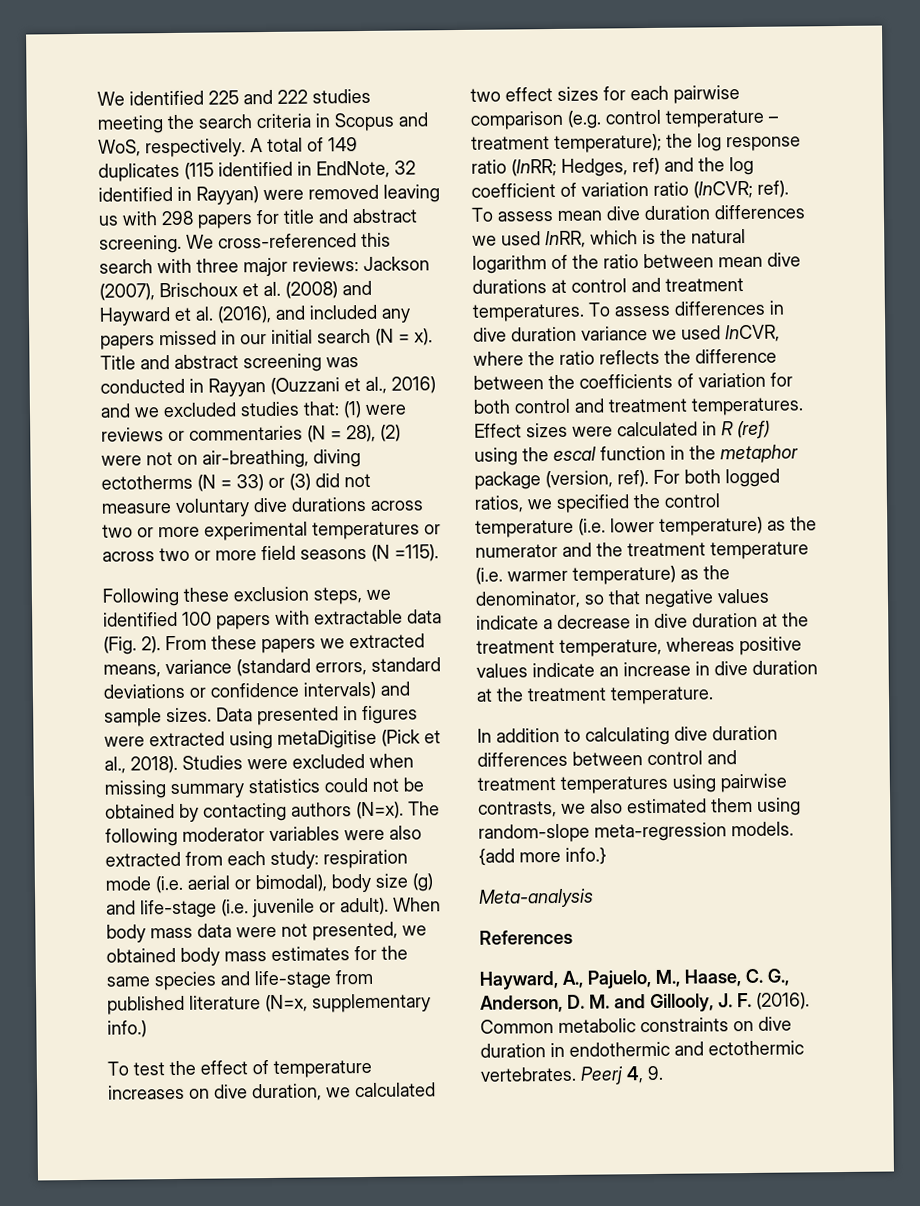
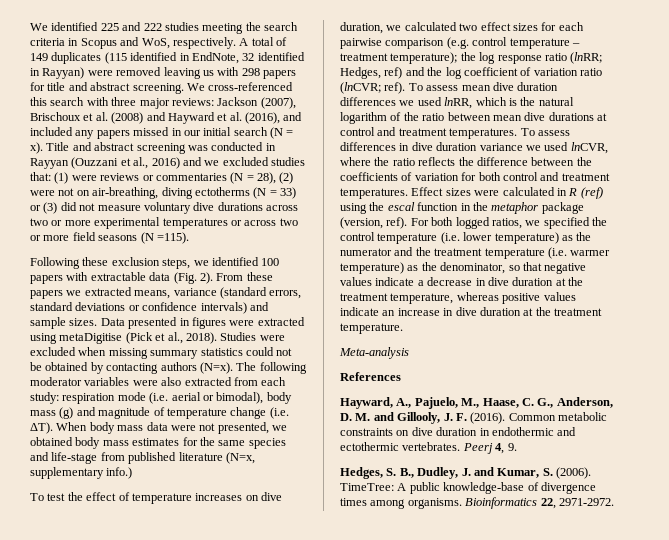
[375,873,408,888] size -> [30,410,56,416] mass
[140,897,389,919] life-stage (i.e. juvenile or adult). -> [98,407,289,419] [30,422,53,434] magnitude of temperature change (i.e. ΔT).
[477,725,778,746] [477,750,737,767] [477,773,787,794] [478,797,801,818] [478,821,794,843] [478,847,607,866] // In addition to calculating dive duration differences between control and treatment temperatures using pairwise contrasts, we also estimated them using random-slope meta-regression models. {add more info.} -> (403, 328) none
(664, 1073) none -> [340,467,591,479] [340,482,596,494] [340,497,614,509] // Hedges, S. B., Dudley, J. and Kumar, S. (2006). TimeTree: A public knowledge-base of divergence times among organisms. Bioinformatics 22, 2971-2972.

